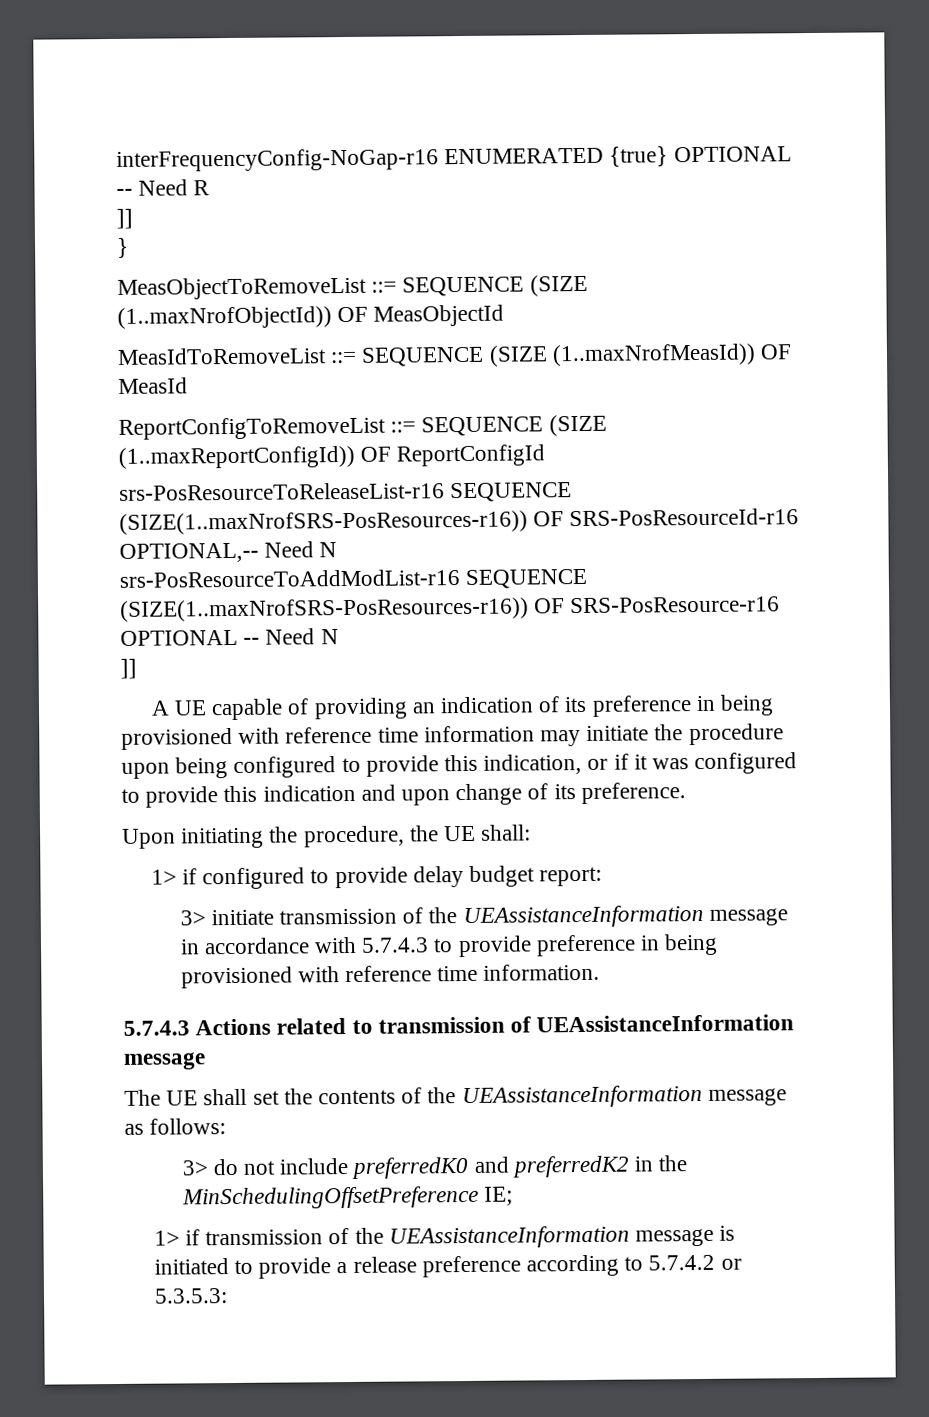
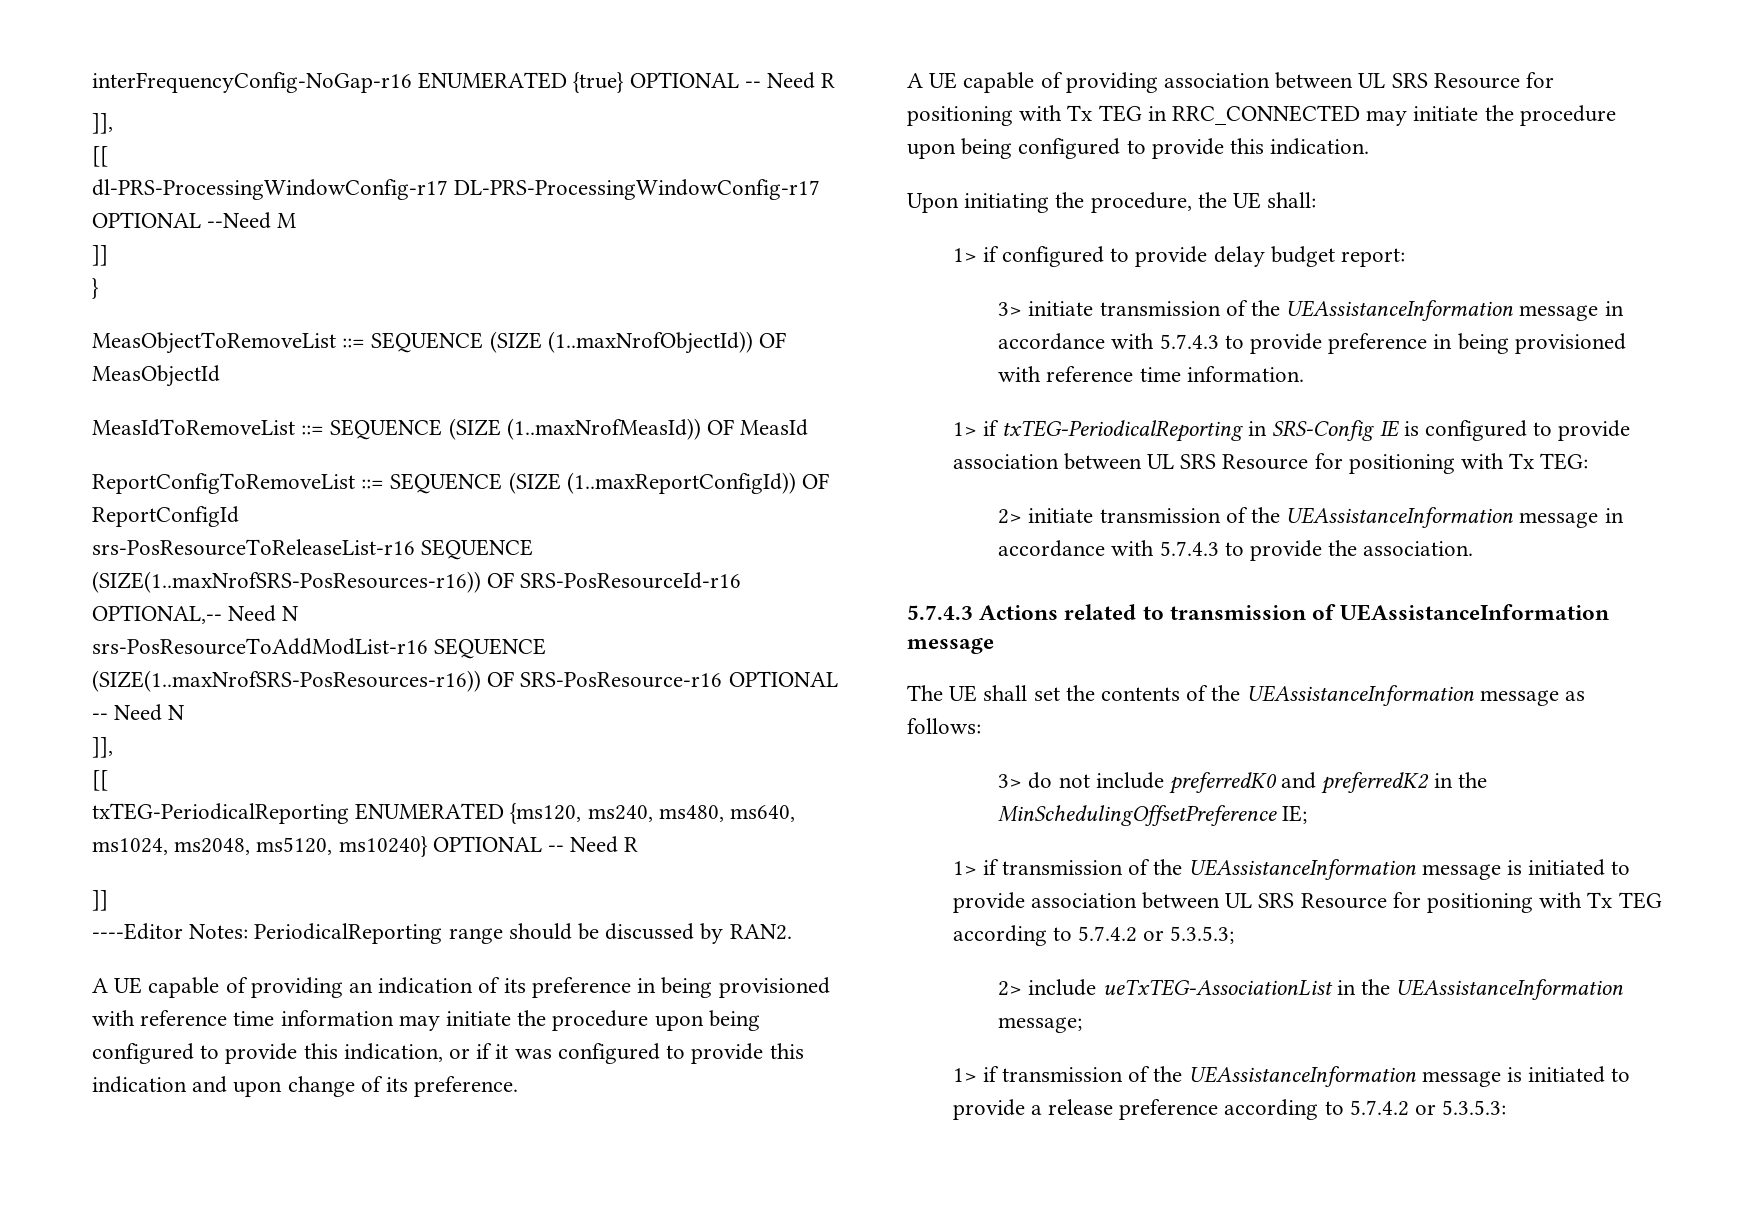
(211, 188) none -> [92,113,113,134] [92,146,108,167] [92,179,821,200] [92,212,297,229] // ]], // [[ // dl-PRS-ProcessingWindowConfig-r17 DL-PRS-ProcessingWindowConfig-r17 OPTIONAL --Need M
[120,658,137,679] ]] -> [92,737,113,758] [92,770,108,791] [92,803,796,824] [92,836,639,857] [92,890,108,911] [92,923,792,944] ]], // [[ // txTEG-PeriodicalReporting ENUMERATED {ms120, ms240, ms480, ms640, ms1024, ms2048, ms5120, ms10240} OPTIONAL -- Need R // ]] // ----Editor Notes: PeriodicalReporting range should be discussed by RAN2.
(686, 793) none -> [907,72,1555,93] [907,105,1616,126] [907,138,1370,159] // A UE capable of providing association between UL SRS Resource for positioning with Tx TEG in RRC_CONNECTED may initiate the procedure upon being configured to provide this indication.
(601, 972) none -> [952,420,1631,442] [952,453,1589,474] [998,507,1624,528] [998,540,1474,561] // 1> if txTEG-PeriodicalReporting in SRS-Config IE is configured to provide association between UL SRS Resource for positioning with Tx TEG: // 2> initiate transmission of the UEAssistanceInformation message in accordance with 5.7.4.3 to provide the association.
(513, 1196) none -> [952,859,1631,880] [952,892,1662,913] [952,925,1235,946] [998,979,1624,1000] [998,1017,1083,1033] // 1> if transmission of the UEAssistanceInformation message is initiated to provide association between UL SRS Resource for positioning with Tx TEG according to 5.7.4.2 or 5.3.5.3; // 2> include ueTxTEG-AssociationList in the UEAssistanceInformation message;

